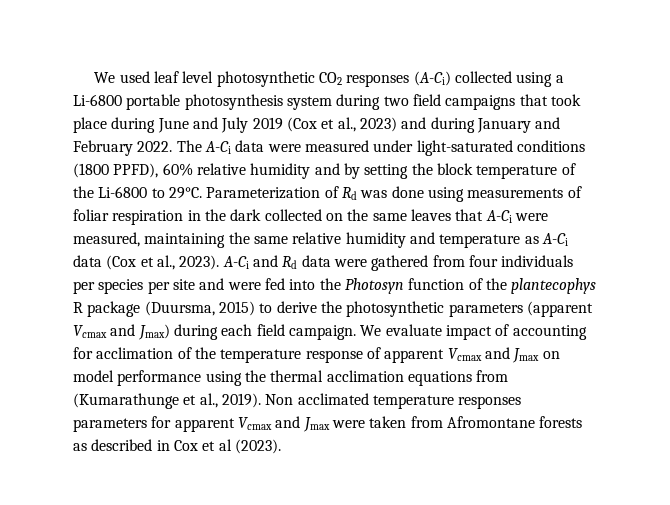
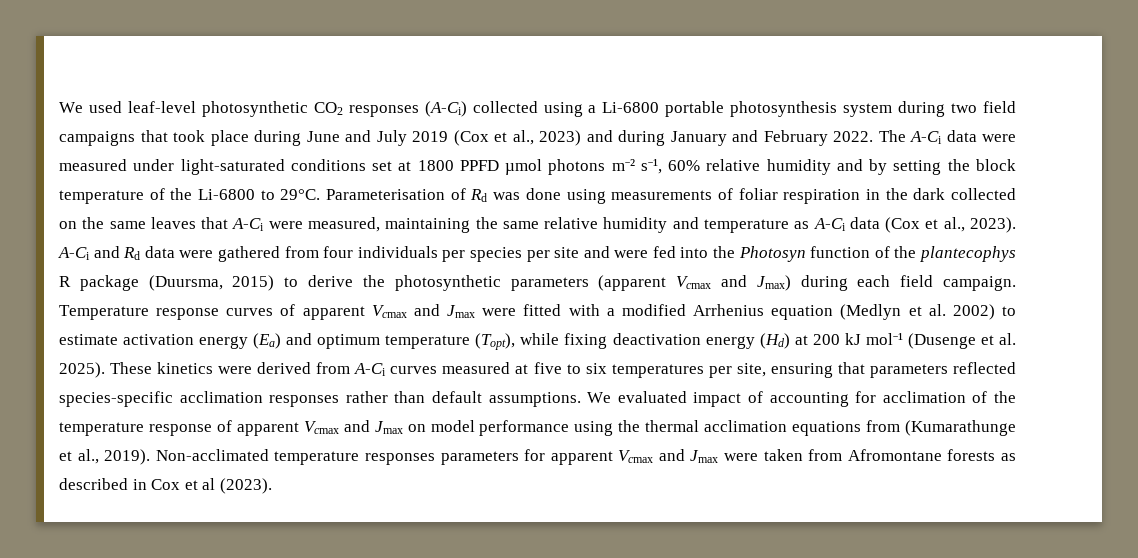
[153,71,214,83] leaf level -> [127,101,196,113] leaf-level
[73,163,159,178] (1800 PPFD), -> [372,159,662,175] set at 1800 PPFD µmol photons m⁻² s⁻¹,
[206,187,321,199] Parameterization -> [326,189,446,200] Parameterisation
[360,324,442,336] We evaluate -> [59,304,1016,320] [59,333,1017,350] [59,362,1016,378] [59,391,687,407] Temperature response curves of apparent Vcmax and Jmax were fitted with a modified Arrhenius equation (Medlyn et al. 2002) to estimate activation energy (Ea) and optimum temperature (Topt), while fixing deactivation energy (Hd) at 200 kJ mol⁻¹ (Dusenge et al. 2025). These kinetics were derived from A-Ci curves measured at five to six temperatures per site, ensuring that parameters reflected species-specific acclimation responses rather than default assumptions. We evaluated
[265,393,369,405] Non acclimated -> [155,449,269,461] Non-acclimated

